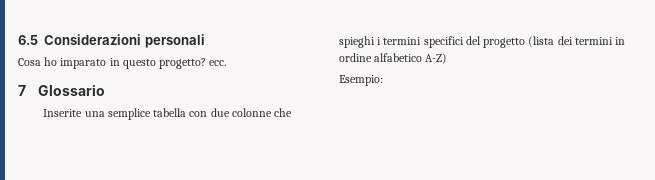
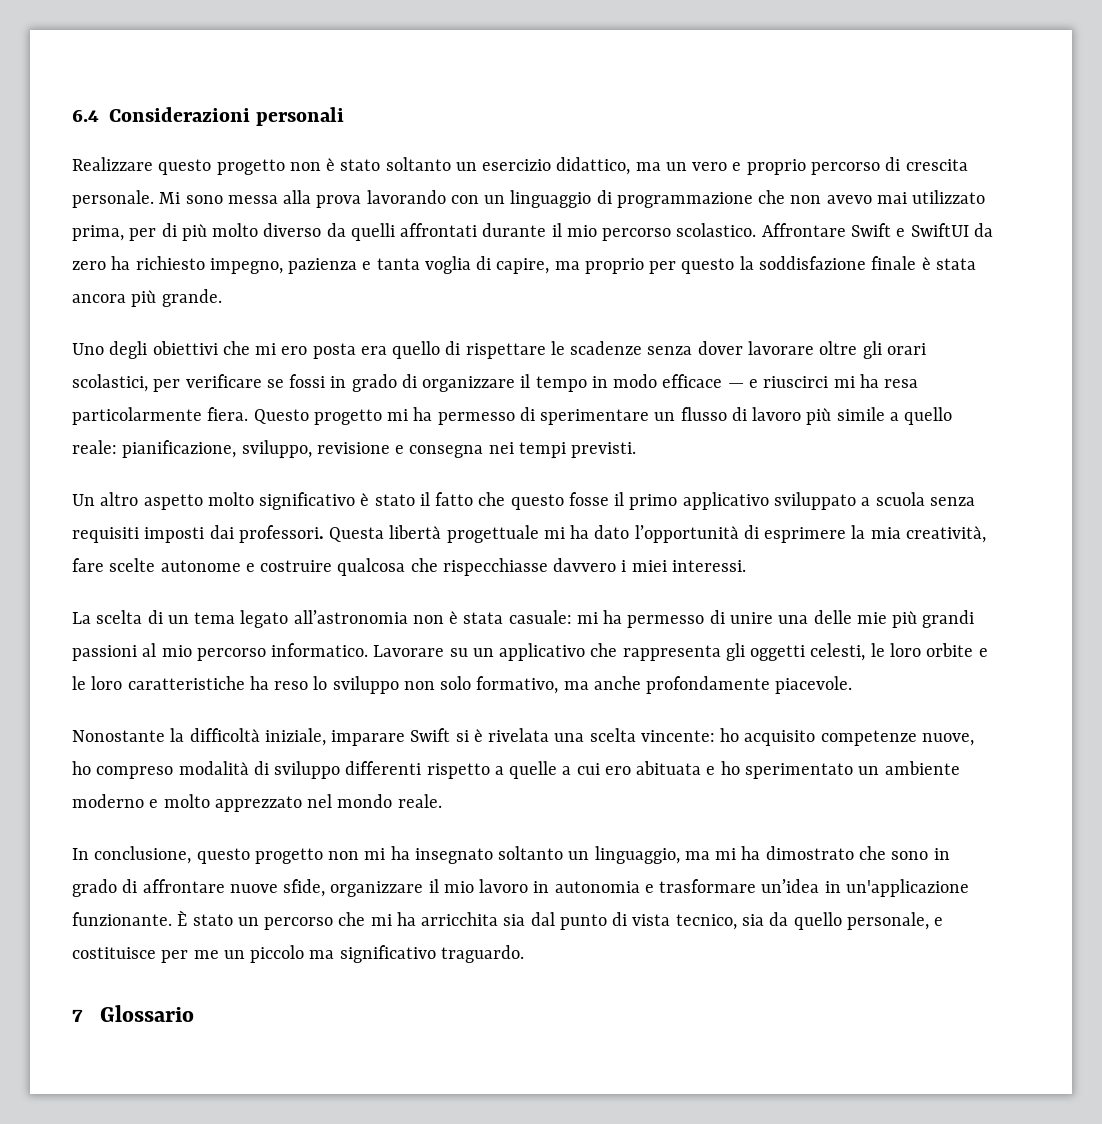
[18,35,38,45] 6.5 -> [72,109,99,122] 6.4
[18,57,227,69] [18,84,105,96] [43,108,293,120] [339,36,626,48] [339,53,448,64] [339,75,383,86] Cosa ho imparato in questo progetto? ecc. // 7 Glossario // Inserite una semplice tabella con due colonne che spieghi i termini specifici del progetto (lista dei termini in ordine alfabetico A-Z) // Esempio: -> [72,157,968,175] [72,190,986,208] [72,223,993,241] [72,256,976,274] [72,289,222,307] [72,341,926,359] [72,374,919,392] [72,407,953,425] [72,440,637,458] [72,492,975,510] [72,525,986,543] [72,558,746,576] [72,610,975,628] [72,643,988,661] [72,676,853,694] [72,728,974,746] [72,761,960,779] [72,794,442,812] [72,846,950,864] [72,879,969,897] [72,910,944,930] [72,945,524,963] [72,1005,195,1022] Realizzare questo progetto non è stato soltanto un esercizio didattico, ma un vero e proprio percorso di crescita personale. Mi sono messa alla prova lavorando con un linguaggio di programmazione che non avevo mai utilizzato prima, per di più molto diverso da quelli affrontati durante il mio percorso scolastico. Affrontare Swift e SwiftUI da zero ha richiesto impegno, pazienza e tanta voglia di capire, ma proprio per questo la soddisfazione finale è stata ancora più grande. // Uno degli obiettivi che mi ero posta era quello di rispettare le scadenze senza dover lavorare oltre gli orari scolastici, per verificare se fossi in grado di organizzare il tempo in modo efficace — e riuscirci mi ha resa particolarmente fiera. Questo progetto mi ha permesso di sperimentare un flusso di lavoro più simile a quello reale: pianificazione, sviluppo, revisione e consegna nei tempi previsti. // Un altro aspetto molto significativo è stato il fatto che questo fosse il primo applicativo sviluppato a scuola senza requisiti imposti dai professori. Questa libertà progettuale mi ha dato l’opportunità di esprimere la mia creatività, fare scelte autonome e costruire qualcosa che rispecchiasse davvero i miei interessi. // La scelta di un tema legato all’astronomia non è stata casuale: mi ha permesso di unire una delle mie più grandi passioni al mio percorso informatico. Lavorare su un applicativo che rappresenta gli oggetti celesti, le loro orbite e le loro caratteristiche ha reso lo sviluppo non solo formativo, ma anche profondamente piacevole. // Nonostante la difficoltà iniziale, imparare Swift si è rivelata una scelta vincente: ho acquisito competenze nuove, ho compreso modalità di sviluppo differenti rispetto a quelle a cui ero abituata e ho sperimentato un ambiente moderno e molto apprezzato nel mondo reale. // In conclusione, questo progetto non mi ha insegnato soltanto un linguaggio, ma mi ha dimostrato che sono in grado di affrontare nuove sfide, organizzare il mio lavoro in autonomia e trasformare un’idea in un'applicazione funzionante. È stato un percorso che mi ha arricchita sia dal punto di vista tecnico, sia da quello personale, e costituisce per me un piccolo ma significativo traguardo. // 7 Glossario

